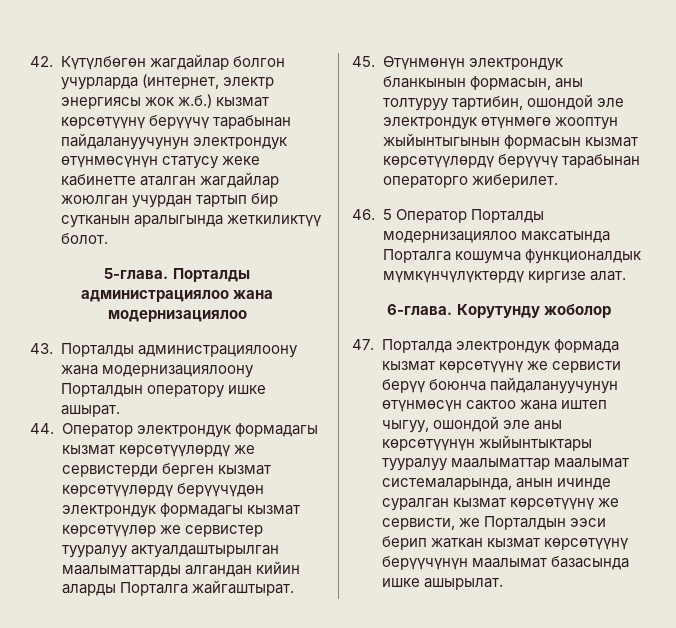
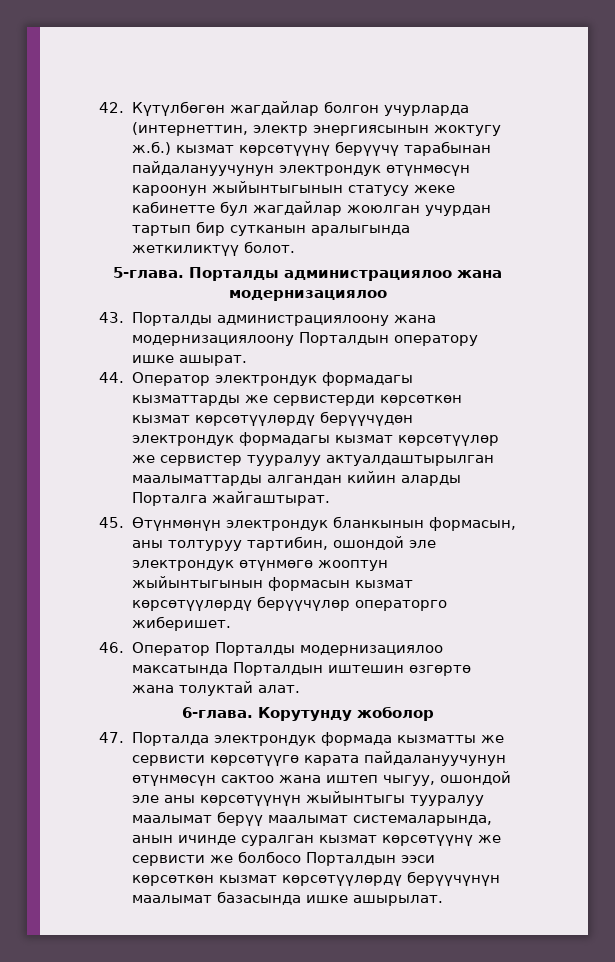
[141,74,274,89] [60,97,174,109] (интернет, электр энергиясы жок -> [131,122,501,136] (интернеттин, электр энергиясынын жоктугу
[60,156,158,168] өтүнмөсүнүн -> [385,165,470,176] [131,181,343,196] өтүнмөсүн кароонун жыйынтыгынын
[139,176,196,186] аталган -> [219,201,248,216] бул
[61,445,231,457] кызмат көрсөтүүлөрдү -> [131,395,240,406] кызматтарды
[161,463,214,477] берген -> [379,395,462,406] көрсөткөн
[497,154,640,168] [382,174,558,188] берүүчү тарабынан операторго жиберилет. -> [256,596,447,611] [131,616,231,631] берүүчүлөр операторго жиберишет.
[382,209,392,220] 5 -> (124, 647) none
[382,249,641,264] [382,271,586,283] Порталга кошумча функционалдык мүмкүнчүлүктөрдү киргизе -> [232,662,471,676] [131,681,253,696] Порталдын иштешин өзгөртө жана толуктай
[381,361,621,373] [381,379,486,393] кызмат көрсөтүүнү же сервисти берүү боюнча -> [396,735,504,743] [131,755,359,766] кызматты же сервисти көрсөтүүгө карата
[478,435,592,451] [381,458,550,471] жыйынтыктары тууралуу маалыматтар -> [305,791,484,806] [131,811,263,826] жыйынтыгы тууралуу маалымат берүү
[381,516,606,530] [381,536,629,550] сервисти, же Порталдын ээси берип жаткан кызмат көрсөтүүнү -> [131,851,435,866] [131,875,402,886] сервисти же болбосо Порталдын ээси көрсөткөн кызмат көрсөтүүлөрдү

